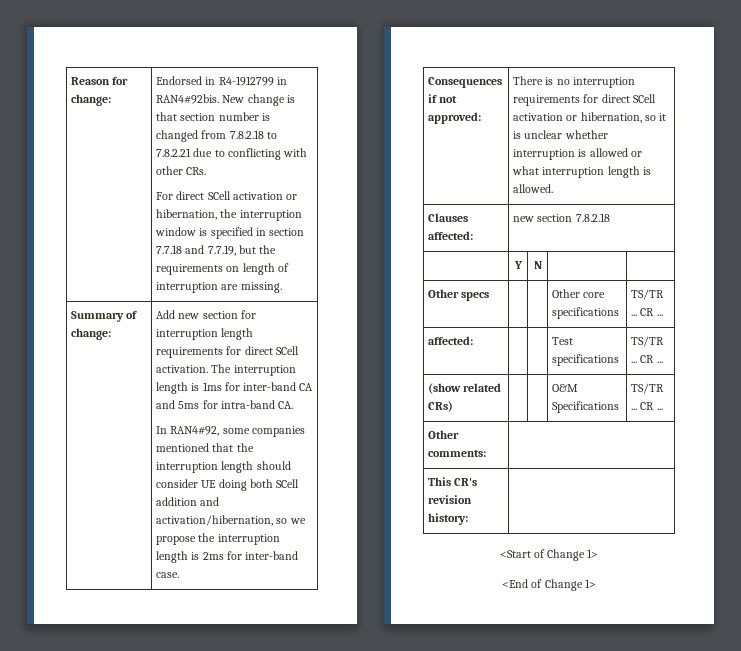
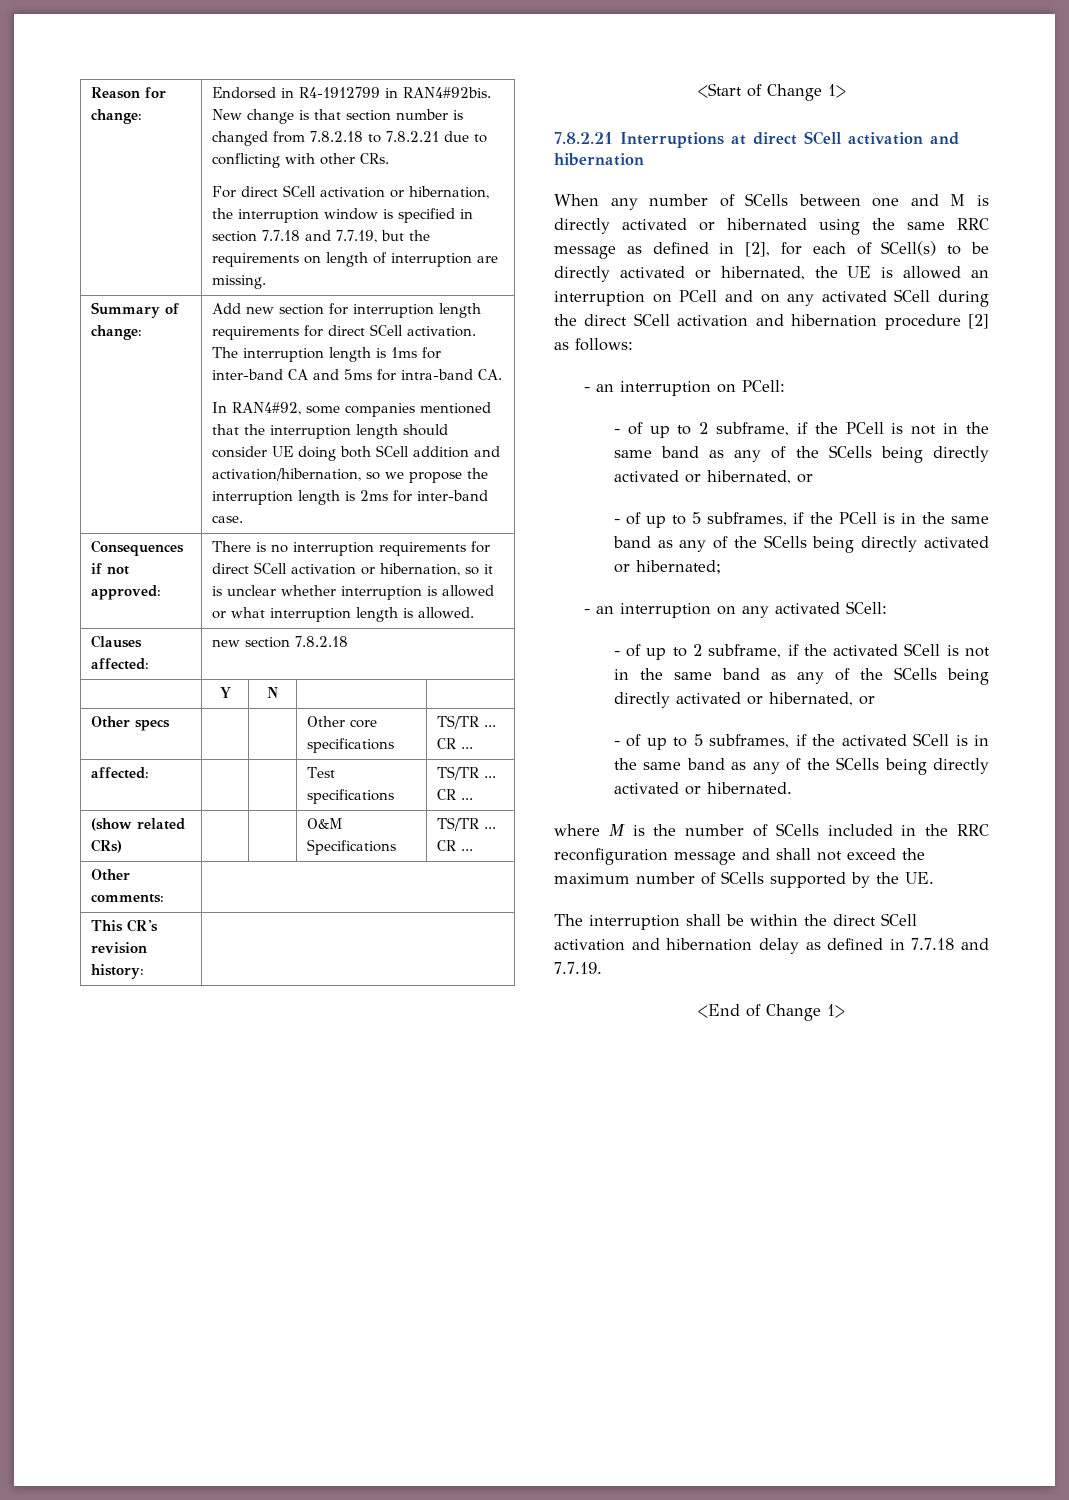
(599, 553) none -> [554,131,959,148] [554,153,644,166] [554,193,989,210] [554,218,989,235] [554,241,989,259] [554,266,989,282] [554,289,989,307] [554,313,989,330] [554,338,633,351] [583,380,785,396] [613,422,989,438] [613,445,989,463] [613,470,813,484] [613,512,989,528] [612,535,989,553] [613,560,721,574] [583,601,887,618] [613,643,990,660] [613,667,989,685] [613,692,875,708] [613,733,989,750] [613,757,989,775] [613,782,792,795] [554,823,989,837] [554,848,925,865] [554,871,934,888] [554,913,917,930] [554,938,989,954] [554,962,602,974] // 7.8.2.21 Interruptions at direct SCell activation and hibernation // When any number of SCells between one and M is directly activated or hibernated using the same RRC message as defined in [2], for each of SCell(s) to be directly activated or hibernated, the UE is allowed an interruption on PCell and on any activated SCell during the direct SCell activation and hibernation procedure [2] as follows: // - an interruption on PCell: // - of up to 2 subframe, if the PCell is not in the same band as any of the SCells being directly activated or hibernated, or // - of up to 5 subframes, if the PCell is in the same band as any of the SCells being directly activated or hibernated; // - an interruption on any activated SCell: // - of up to 2 subframe, if the activated SCell is not in the same band as any of the SCells being directly activated or hibernated, or // - of up to 5 subframes, if the activated SCell is in the same band as any of the SCells being directly activated or hibernated. // where M is the number of SCells included in the RRC reconfiguration message and shall not exceed the maximum number of SCells supported by the UE. // The interruption shall be within the direct SCell activation and hibernation delay as defined in 7.7.18 and 7.7.19.

